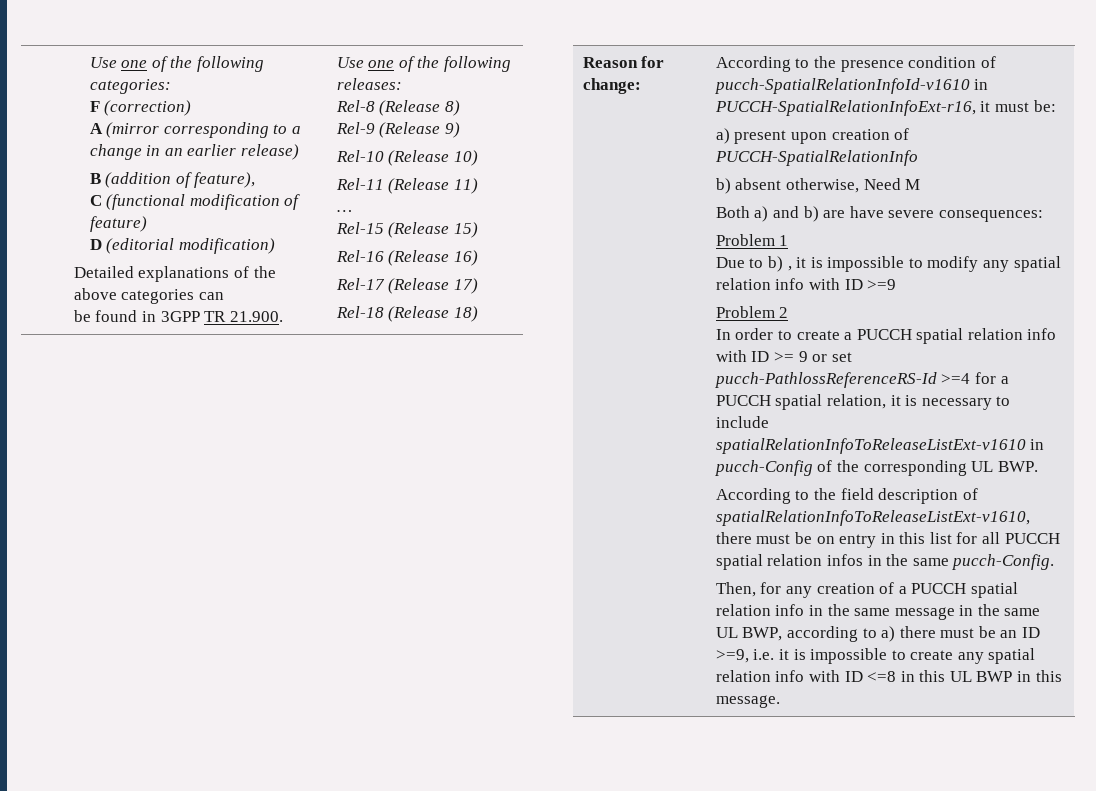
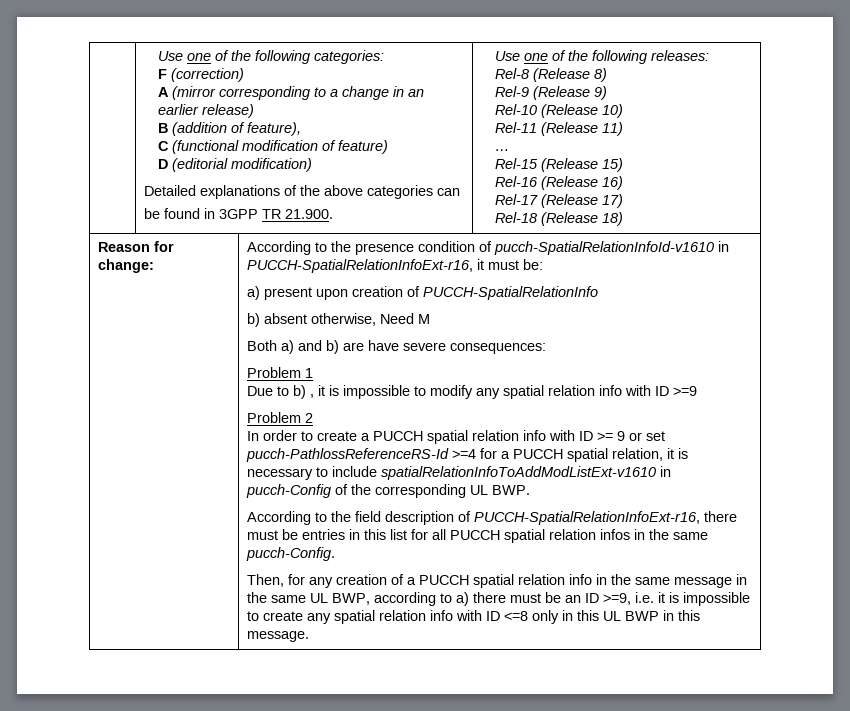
[715,438,1026,454] spatialRelationInfoToReleaseListExt-v1610 -> [381,466,657,480] spatialRelationInfoToAddModListExt-v1610
[715,510,1030,526] [715,532,877,548] spatialRelationInfoToReleaseListExt-v1610, there must be on entry -> [474,511,738,525] [247,529,346,540] PUCCH-SpatialRelationInfoExt-r16, there must be entries
(897, 676) none -> [532,610,560,624] only

